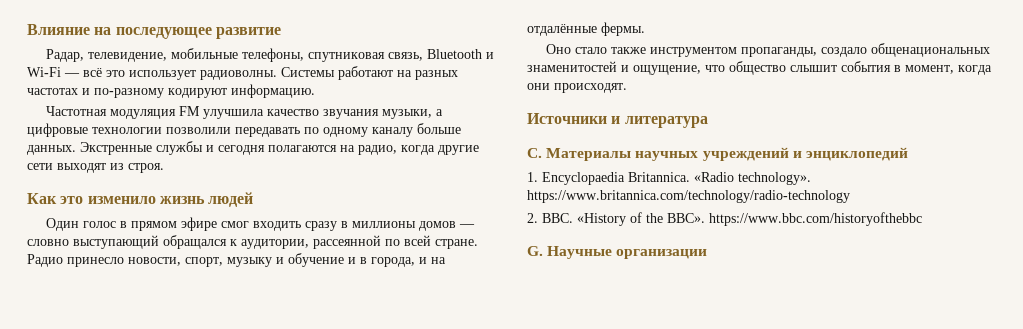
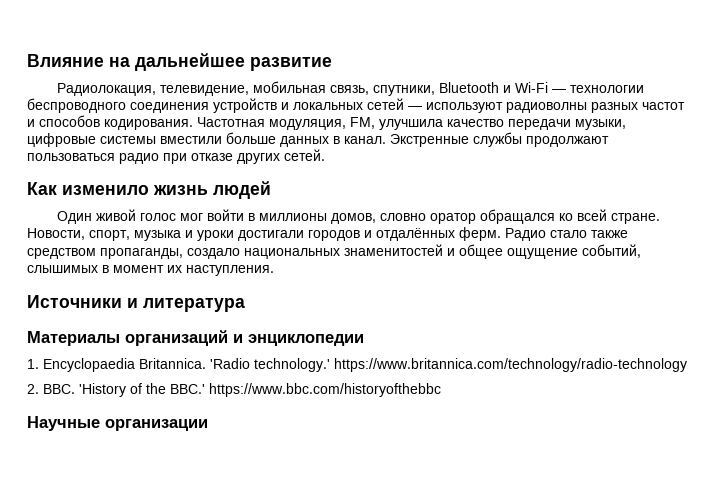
[115,27,212,39] последующее -> [135,53,245,71] дальнейшее
[46,48,495,62] [27,66,458,80] [27,84,315,98] [46,106,444,119] [27,123,461,137] [27,141,479,155] [27,163,164,173] Радар, телевидение, мобильные телефоны, спутниковая связь, Bluetooth и Wi-Fi — всё это использует радиоволны. Системы работают на разных частотах и по-разному кодируют информацию. // Частотная модуляция FM улучшила качество звучания музыки, а цифровые технологии позволили передавать по одному каналу больше данных. Экстренные службы и сегодня полагаются на радио, когда другие сети выходят из строя. -> [56,81,644,96] [27,98,685,113] [27,115,626,130] [27,132,609,147] [27,149,325,164] Радиолокация, телевидение, мобильная связь, спутники, Bluetooth и Wi-Fi — технологии беспроводного соединения устройств и локальных сетей — используют радиоволны разных частот и способов кодирования. Частотная модуляция, FM, улучшила качество передачи музыки, цифровые системы вместили больше данных в канал. Экстренные службы продолжают пользоваться радио при отказе других сетей.
[60,196,84,204] это -> (57, 188) none
[83,217,476,231] [27,235,478,249] [27,253,446,267] [527,22,645,36] [546,44,572,54] голос в прямом эфире смог входить сразу в миллионы домов — словно выступающий обращался к аудитории, рассеянной по всей стране. Радио принесло новости, спорт, музыку и обучение и в города, и на отдалённые фермы. // Оно -> [95,209,660,224] [27,227,546,241] живой голос мог войти в миллионы домов, словно оратор обращался ко всей стране. Новости, спорт, музыка и уроки достигали городов и отдалённых ферм. Радио
[650,47,738,57] инструментом -> [27,248,96,259] средством
[871,43,991,57] общенациональных -> [244,248,340,259] национальных
[633,61,992,75] [527,83,627,93] [527,113,708,128] [527,147,908,161] ощущение, что общество слышит события в момент, когда они происходят. // Источники и литература // C. Материалы научных учреждений и энциклопедий -> [459,244,641,259] [27,265,274,276] [27,295,245,312] [27,330,364,346] общее ощущение событий, слышимых в момент их наступления. // Источники и литература // Материалы организаций и энциклопедии
[694,172,811,185] «Radio technology». -> [210,358,330,372] 'Radio technology.'
[577,213,626,226] «History -> [79,383,126,397] 'History
[667,213,705,223] BBC». -> [170,384,205,394] BBC.'
[527,246,543,256] G. -> (441, 390) none

